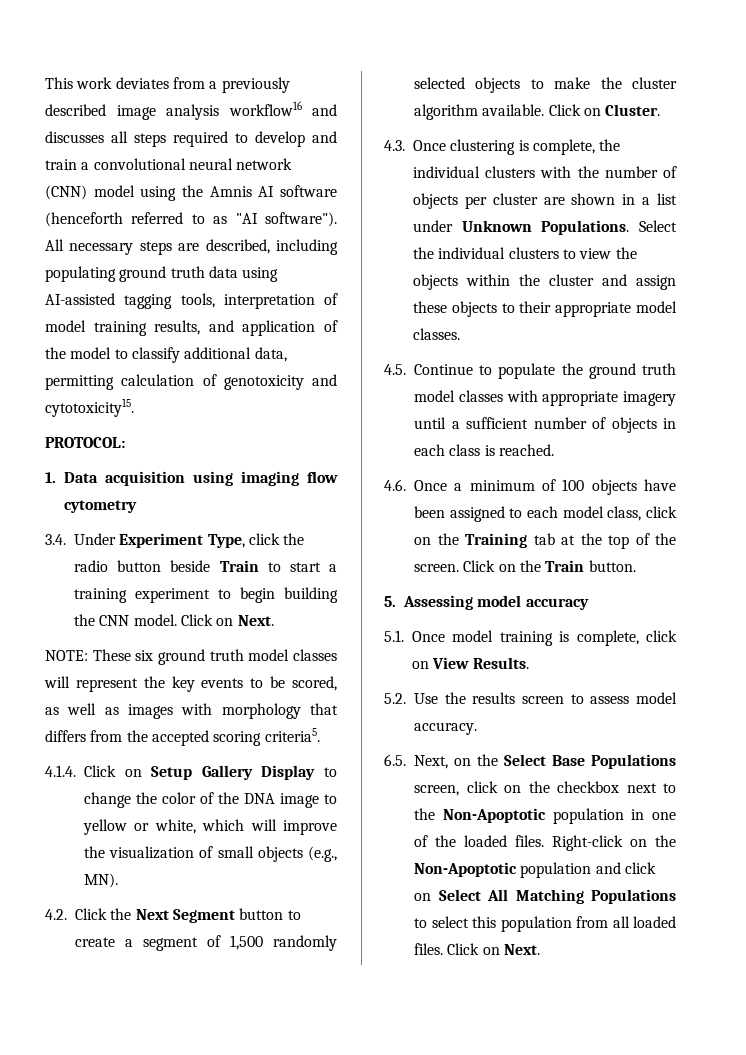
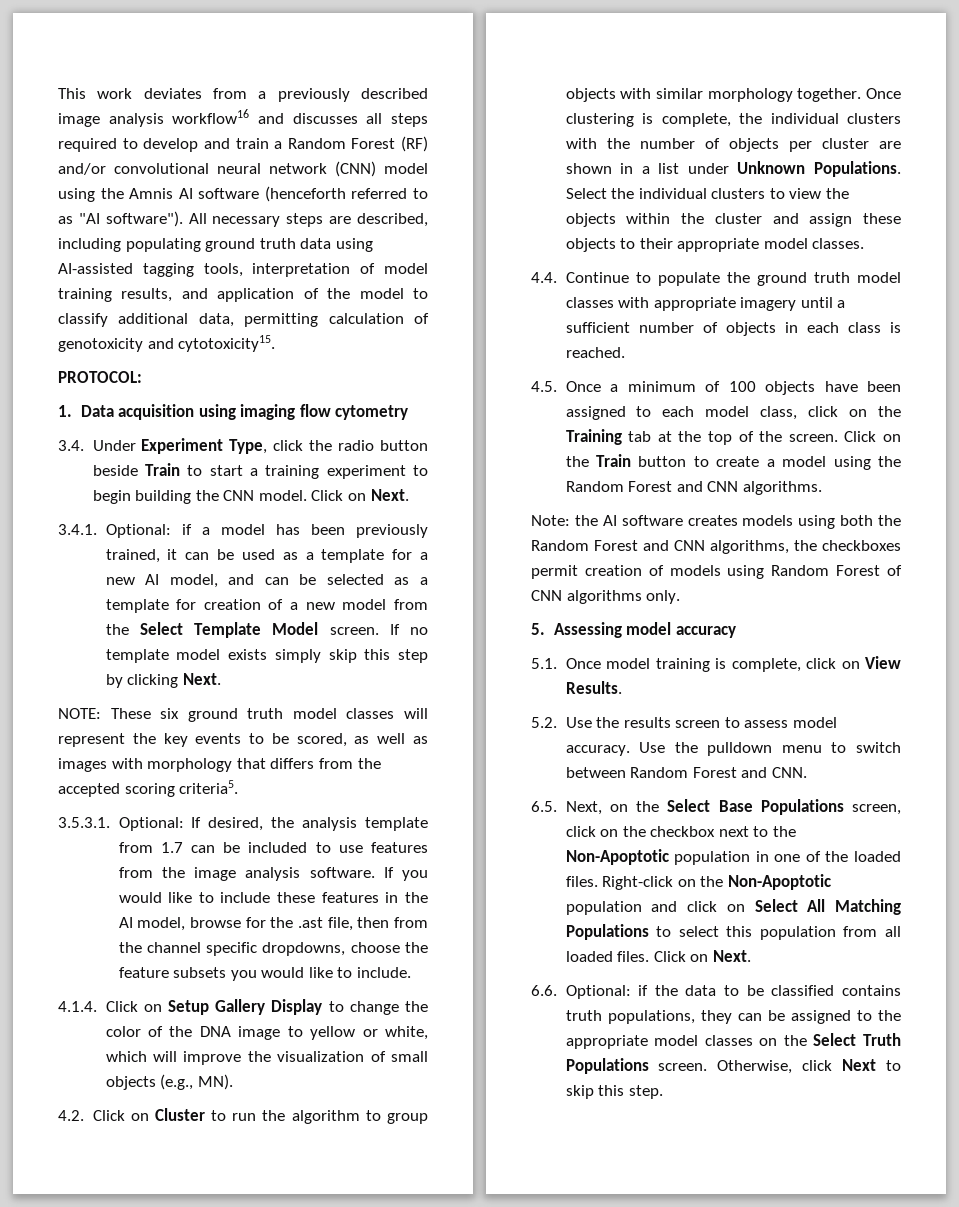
(90, 166) none -> [287,136,428,152] [58,163,106,175] Random Forest (RF) and/or
(274, 620) none -> [58,524,428,538] [105,549,428,563] [105,574,428,588] [105,599,428,613] [105,622,428,638] [105,649,428,663] [105,673,221,688] // 3.4.1. Optional: if a model has been previously trained, it can be used as a template for a new AI model, and can be selected as a template for creation of a new model from the Select Template Model screen. If no template model exists simply skip this step by clicking Next.
(320, 735) none -> [58,817,428,831] [118,842,429,853] [118,867,428,881] [118,892,429,903] [118,917,428,931] [118,942,429,956] [118,967,412,981] // 3.5.3.1. Optional: If desired, the analysis template from 1.7 can be included to use features from the image analysis software. If you would like to include these features in the AI model, browse for the .ast file, then from the channel specific dropdowns, choose the feature subsets you would like to include.
[110,908,301,923] [75,935,337,951] [414,77,677,93] [414,104,661,120] [384,140,405,151] the Next Segment button to create a segment of 1,500 randomly selected objects to make the cluster algorithm available. Click on Cluster. // 4.3. -> [130,1108,428,1124] [565,88,862,102] on Cluster to run the algorithm to group objects with similar morphology together.
[384,364,406,375] 4.5. -> [531,272,557,283] 4.4.
[384,479,406,491] 4.6. -> [531,381,557,392] 4.5.
[588,560,636,572] button. -> [638,456,901,470] [565,481,822,495] [531,515,901,529] [531,540,901,554] [531,565,902,579] [531,590,681,604] button to create a model using the Random Forest and CNN algorithms. // Note: the AI software creates models using both the Random Forest and CNN algorithms, the checkboxes permit creation of models using Random Forest of CNN algorithms only.
(477, 728) none -> [639,742,901,756] [565,767,807,778] Use the pulldown menu to switch between Random Forest and CNN.
(540, 949) none -> [531,985,901,999] [565,1010,901,1024] [565,1033,901,1049] [565,1058,901,1074] [565,1085,663,1099] // 6.6. Optional: if the data to be classified contains truth populations, they can be assigned to the appropriate model classes on the Select Truth Populations screen. Otherwise, click Next to skip this step.

